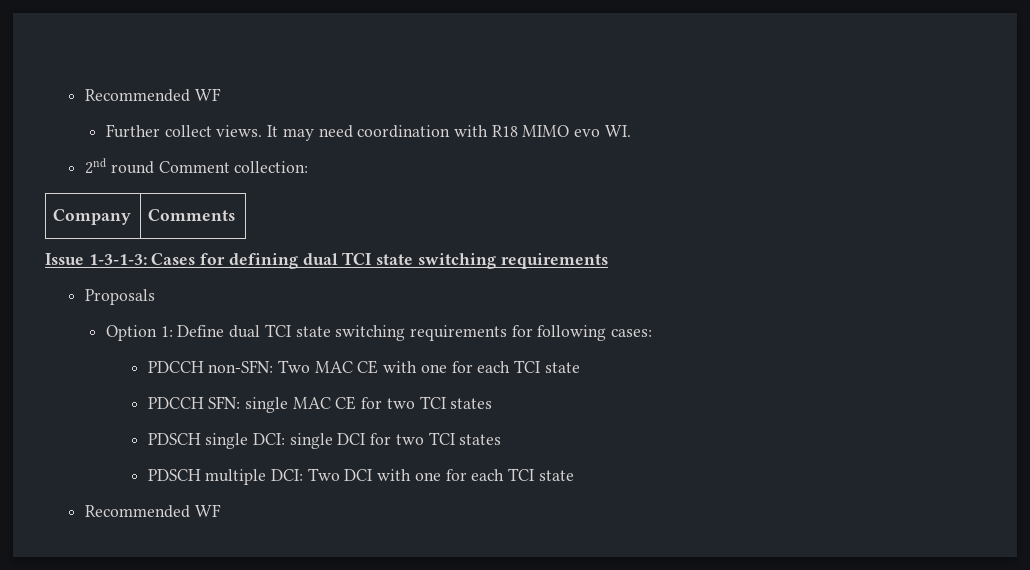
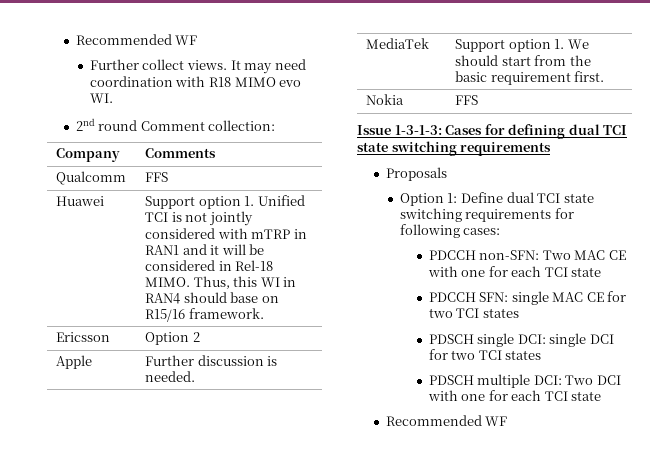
(236, 215) none -> [56,171,127,185] [145,172,169,182] [56,196,105,206] [145,195,305,209] [145,211,253,226] [145,228,307,239] [145,244,265,255] [145,260,274,271] [145,276,297,289] [145,292,279,304] [145,308,264,322] [56,332,111,342] [145,332,200,345] [56,355,93,369] [145,355,278,366] [145,371,196,382] [366,38,430,49] [455,39,589,52] [455,55,591,66] [455,71,605,85] [366,94,405,105] [455,95,479,105] // Qualcomm | FFS // Huawei | Support option 1. Unified TCI is not jointly considered with mTRP in RAN1 and it will be considered in Rel-18 MIMO. Thus, this WI in RAN4 should base on R15/16 framework. // Ericsson | Option 2 // Apple | Further discussion is needed. // MediaTek | Support option 1. We should start from the basic requirement first. // Nokia | FFS

